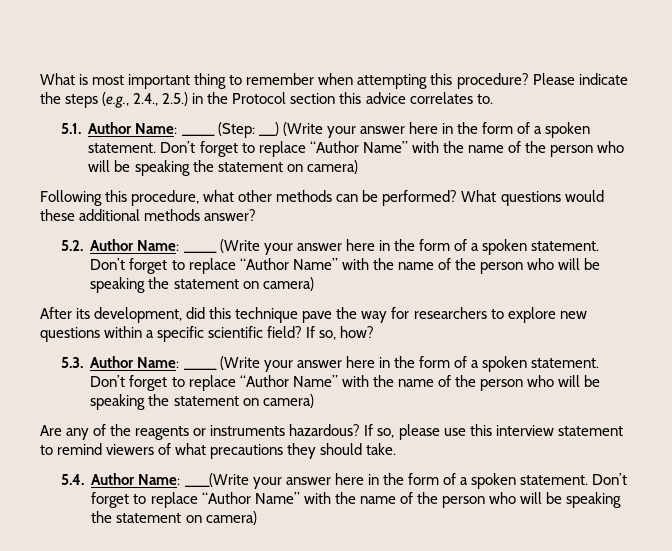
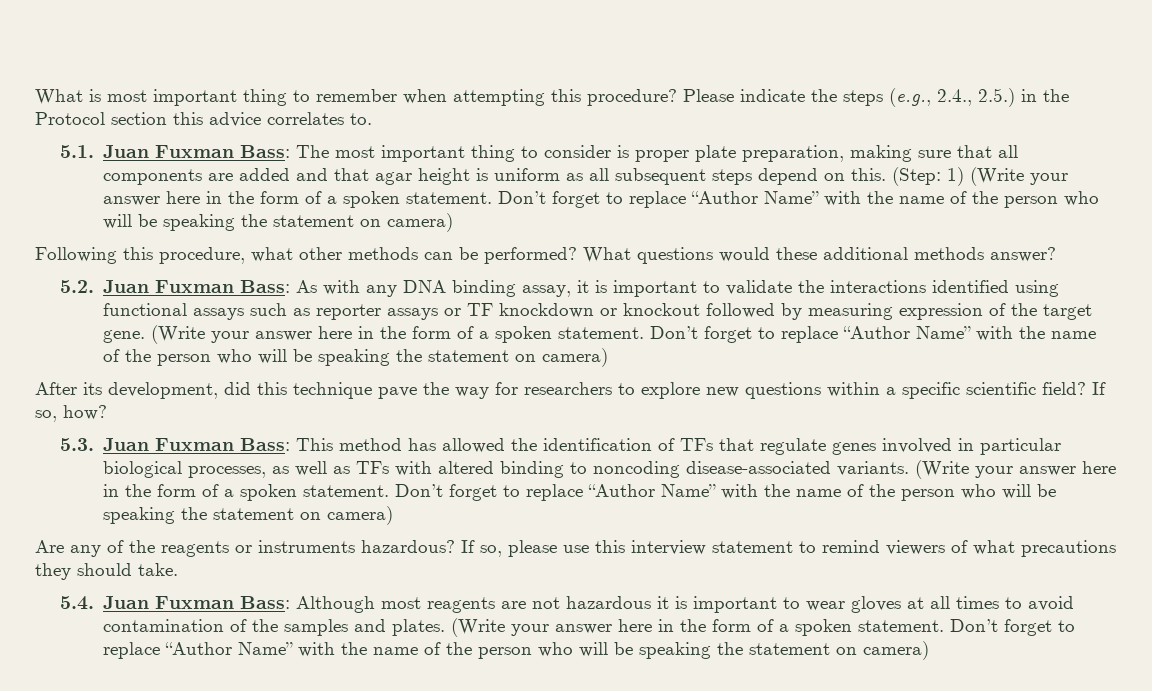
[88,122,178,134] [181,122,279,138] Author Name: ____ (Step: __) -> [103,145,1019,162] [103,167,965,186] Juan Fuxman Bass: The most important thing to consider is proper plate preparation, making sure that all components are added and that agar height is uniform as all subsequent steps depend on this. (Step: 1)
[90,239,180,251] [183,251,217,253] Author Name: ____ -> [103,280,1060,297] [103,303,1093,320] [103,330,146,343] Juan Fuxman Bass: As with any DNA binding assay, it is important to validate the interactions identified using functional assays such as reporter assays or TF knockdown or knockout followed by measuring expression of the target gene.
[90,356,180,368] [183,368,217,370] Author Name: ____ -> [103,438,1062,455] [103,461,910,478] Juan Fuxman Bass: This method has allowed the identification of TFs that regulate genes involved in particular biological processes, as well as TFs with altered binding to noncoding disease-associated variants.
[91,473,249,487] Author Name: ___(Write -> [103,596,1075,613] [103,618,506,637] Juan Fuxman Bass: Although most reagents are not hazardous it is important to wear gloves at all times to avoid contamination of the samples and plates. (Write

